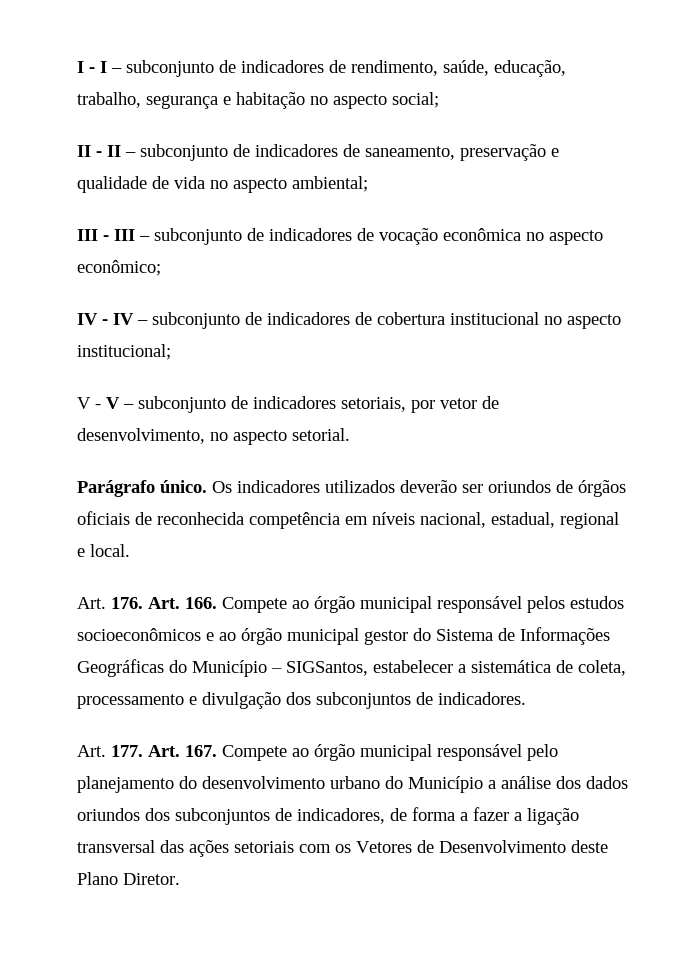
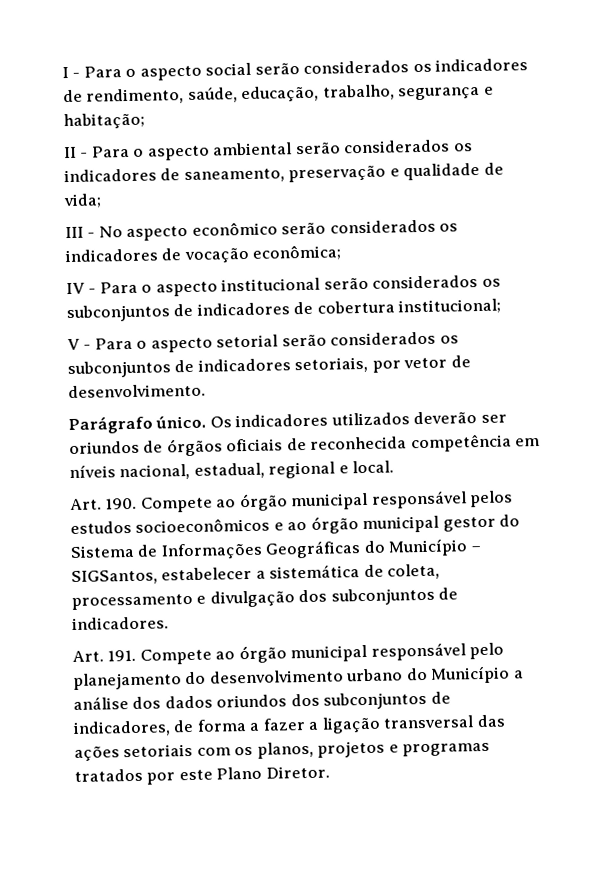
[77,60,236,77] I - I – subconjunto de -> [62,60,432,81] I - Para o aspecto social serão considerados os
[236,92,439,109] [77,144,250,161] habitação no aspecto social; // II - II – subconjunto de -> [63,112,145,130] [64,139,473,161] habitação; // II - Para o aspecto ambiental serão considerados os
[174,176,368,193] [77,228,603,245] [77,260,161,276] [77,312,240,329] vida no aspecto ambiental; // III - III – subconjunto de indicadores de vocação econômica no aspecto econômico; // IV - IV – subconjunto -> [63,193,102,209] [65,219,459,242] [65,244,342,264] [66,275,501,297] [66,304,171,323] vida; // III - No aspecto econômico serão considerados os indicadores de vocação econômica; // IV - Para o aspecto institucional serão considerados os subconjuntos
[450,312,621,329] institucional no aspecto -> (395, 307) none
[106,396,226,413] V – subconjunto -> [94,331,459,353] [67,360,171,379] Para o aspecto setorial serão considerados os subconjuntos
[77,428,350,445] desenvolvimento, no aspecto setorial. -> [68,383,206,399] desenvolvimento.
[111,597,217,609] 176. Art. 166. -> [105,497,138,510] 190.
[111,745,217,757] 177. Art. 167. -> [107,649,137,662] 191.
[356,840,608,853] Vetores de Desenvolvimento deste -> [256,740,491,759] [74,768,213,785] planos, projetos e programas tratados por este

